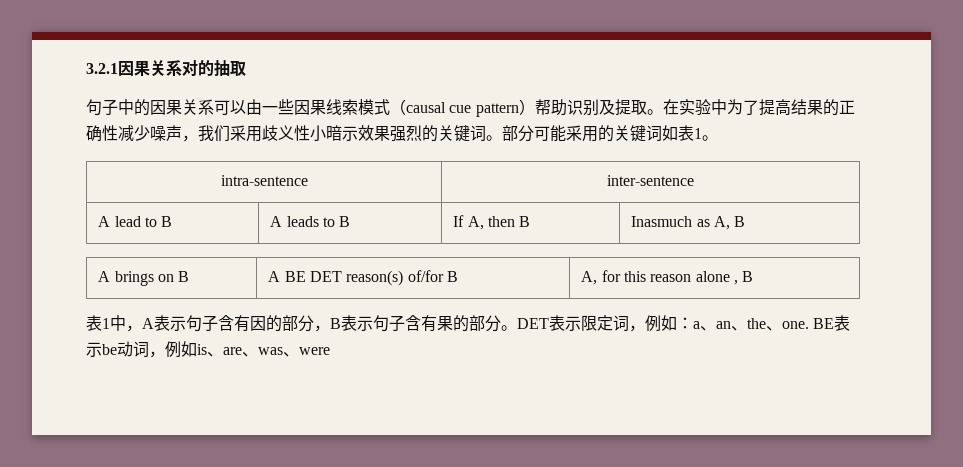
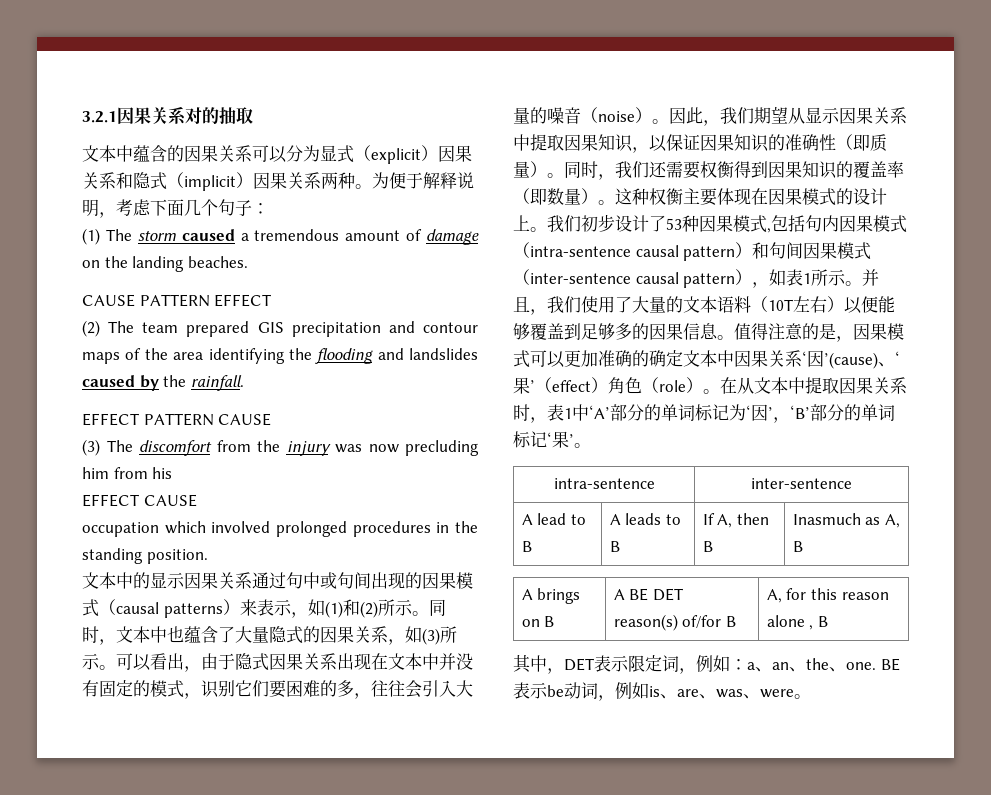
[86,99,134,116] 句子中 -> [82,145,167,162] 文本中蕴含
[246,99,855,117] [86,125,702,142] 由一些因果线索模式（causal cue pattern）帮助识别及提取。在实验中为了提高结果的正确性减少噪声，我们采用歧义性小暗示效果强烈的关键词。部分可能采用的关键词如表1 -> [286,145,472,164] [82,172,474,191] [82,199,269,218] [82,228,479,245] [82,256,248,272] [82,294,272,307] [82,320,478,337] [82,348,478,364] [82,375,244,391] [82,413,272,426] [82,439,479,456] [82,467,173,479] [82,494,197,507] [82,521,479,537] [82,548,208,564] [82,572,473,589] [82,599,446,618] [82,626,457,645] [82,653,473,672] [82,680,473,699] [513,106,907,126] [513,134,887,153] [513,161,904,180] [513,188,887,206] [513,214,907,233] [513,242,872,261] [513,269,880,288] [513,296,895,315] [513,323,904,342] [513,350,900,369] [513,377,907,394] [513,404,895,423] [513,431,574,448] 分为显式（explicit）因果关系和隐式（implicit）因果关系两种。为便于解释说明，考虑下面几个句子： // (1) The storm caused a tremendous amount of damage on the landing beaches. // CAUSE PATTERN EFFECT // (2) The team prepared GIS precipitation and contour maps of the area identifying the flooding and landslides caused by the rainfall. // EFFECT PATTERN CAUSE // (3) The discomfort from the injury was now precluding him from his // EFFECT CAUSE // occupation which involved prolonged procedures in the standing position. // 文本中的显示因果关系通过句中或句间出现的因果模式（causal patterns）来表示，如(1)和(2)所示。同时，文本中也蕴含了大量隐式的因果关系，如(3)所示。可以看出，由于隐式因果关系出现在文本中并没有固定的模式，识别它们要困难的多，往往会引入大量的噪音（noise）。因此，我们期望从显示因果关系中提取因果知识，以保证因果知识的准确性（即质量）。同时，我们还需要权衡得到因果知识的覆盖率（即数量）。这种权衡主要体现在因果模式的设计上。我们初步设计了53种因果模式,包括句内因果模式（intra-sentence causal pattern）和句间因果模式（inter-sentence causal pattern），如表1所示。并且，我们使用了大量的文本语料（10T左右）以便能够覆盖到足够多的因果信息。值得注意的是，因果模式可以更加准确的确定文本中因果关系‘因’(cause)、‘果’（effect）角色（role）。在从文本中提取因果关系时，表1中‘A’部分的单词标记为‘因’，‘B’部分的单词标记‘果’
[86,315,517,332] 表1中，A表示句子含有因的部分，B表示句子含有果的部分。 -> [513,654,564,674] 其中，
(330, 351) none -> [794,694,811,699] 。

